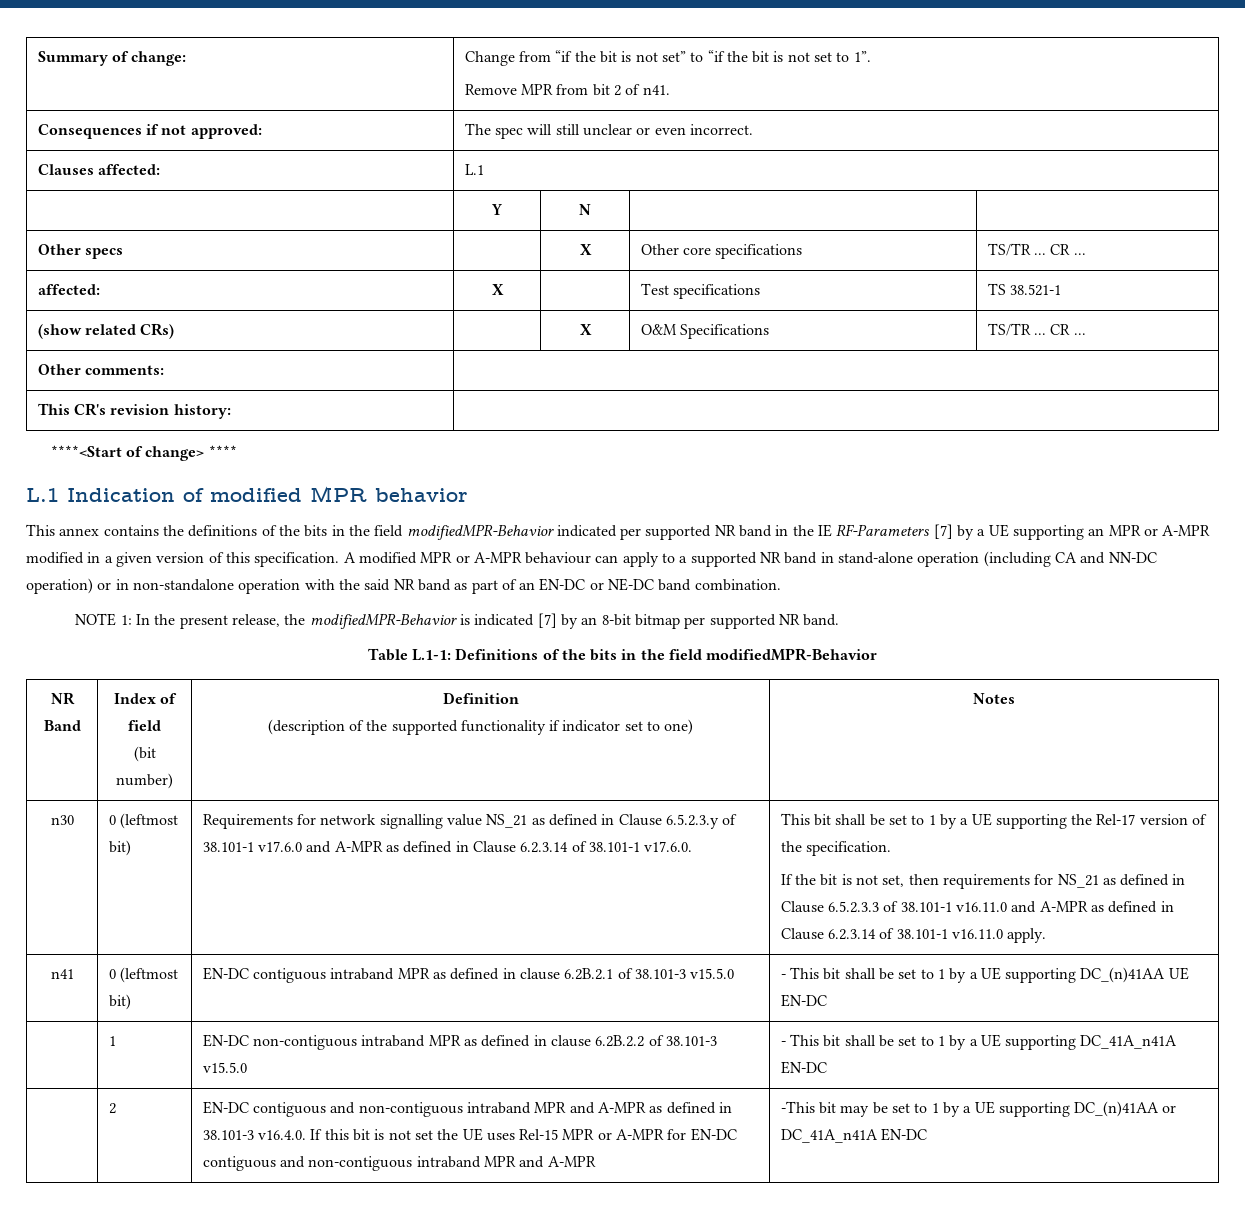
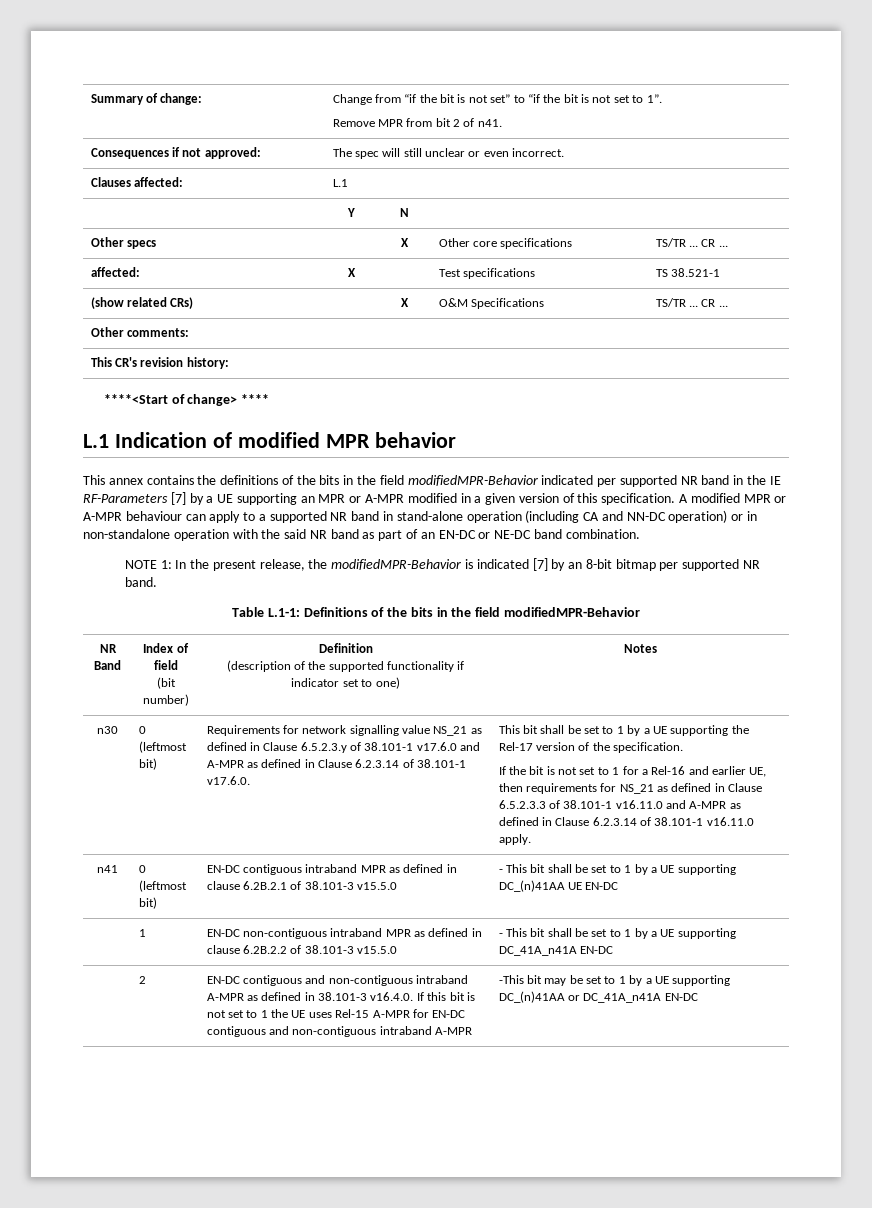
[882,875,905,887] set, -> [579,766,767,777] set to 1 for a Rel-16 and earlier UE,
[534,1102,595,1114] MPR and -> (469, 979) none
(433, 1135) none -> [246,1010,268,1018] to 1
[562,1129,612,1140] MPR or -> (370, 1013) none
[483,1156,545,1168] MPR and -> (432, 1030) none

